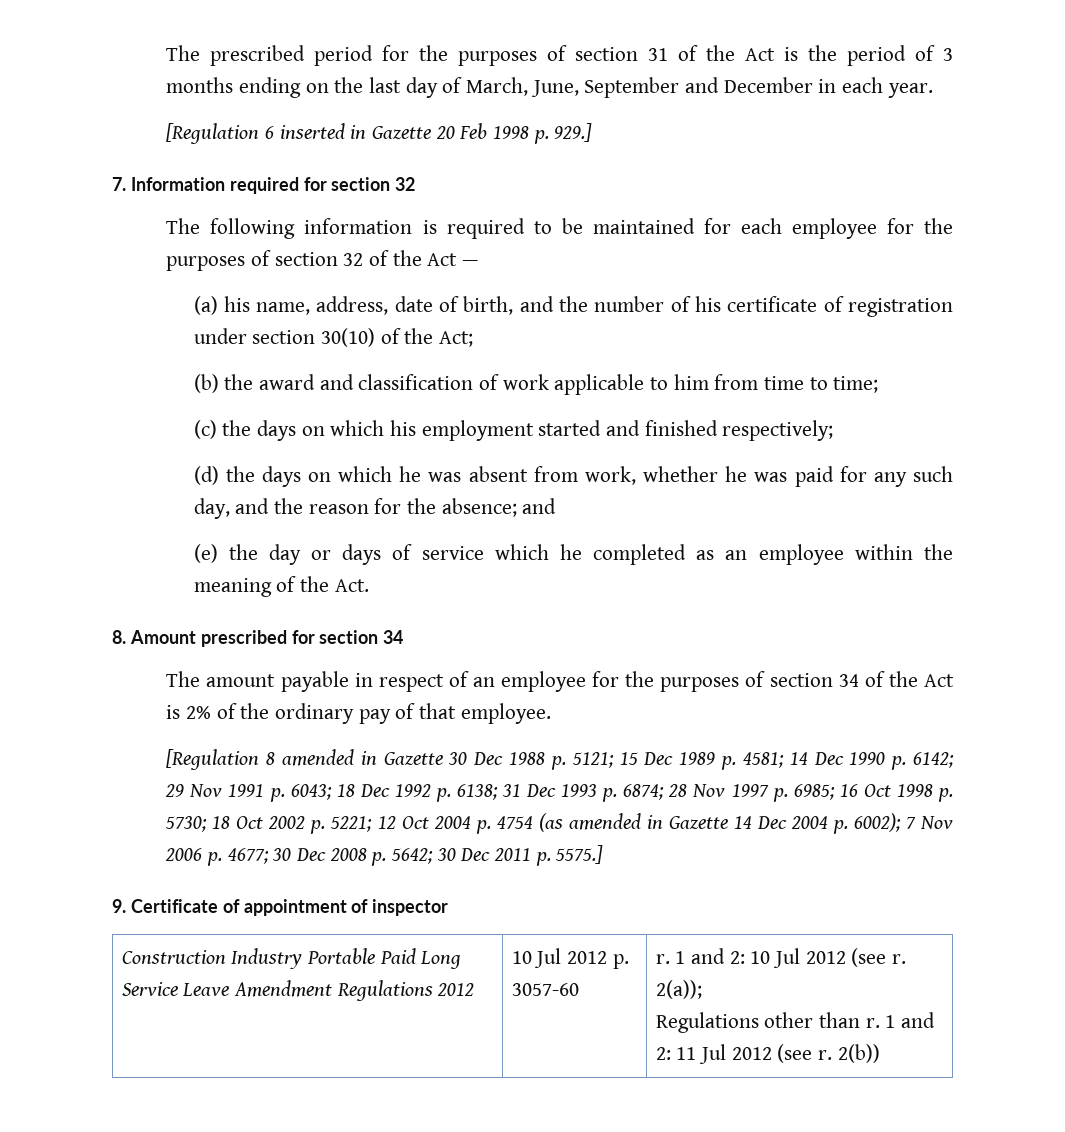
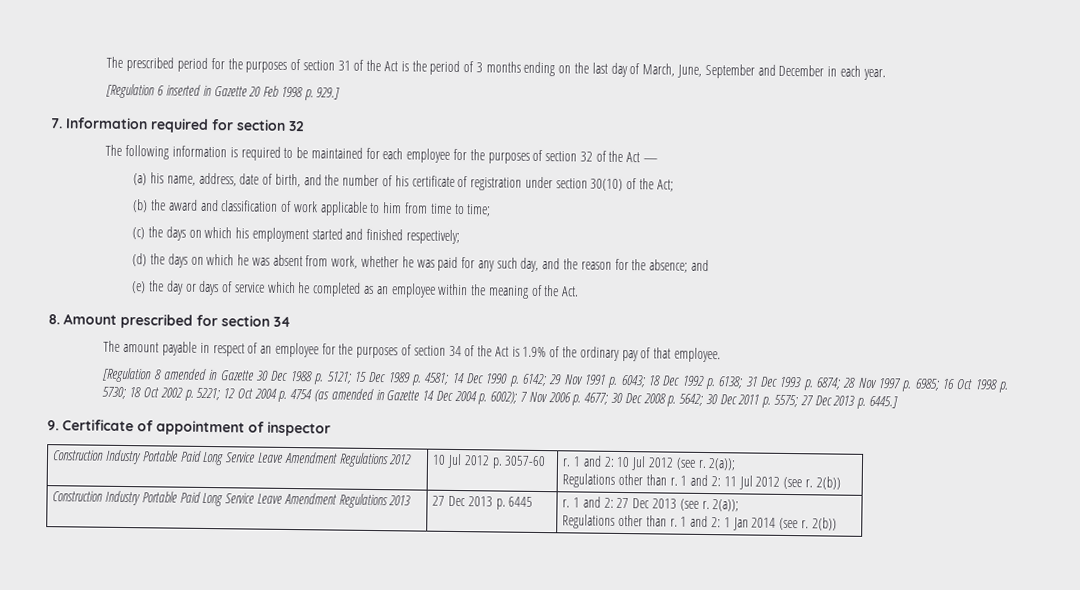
[185,706,211,719] 2% -> [522,346,547,358] 1.9%
[555,845,604,864] 5575.] -> [773,394,898,409] 5575; 27 Dec 2013 p. 6445.]
(880, 1053) none -> [52,490,412,509] [432,495,534,510] [562,496,740,512] [562,514,837,531] // Construction Industry Portable Paid Long Service Leave Amendment Regulations 2013 | 27 Dec 2013 p. 6445 | r. 1 and 2: 27 Dec 2013 (see r. 2(a)); // Regulations other than r. 1 and 2: 1 Jan 2014 (see r. 2(b))

